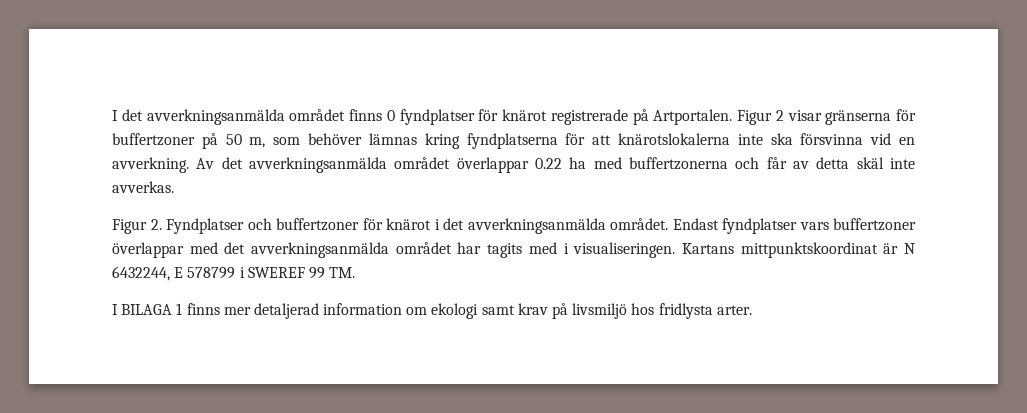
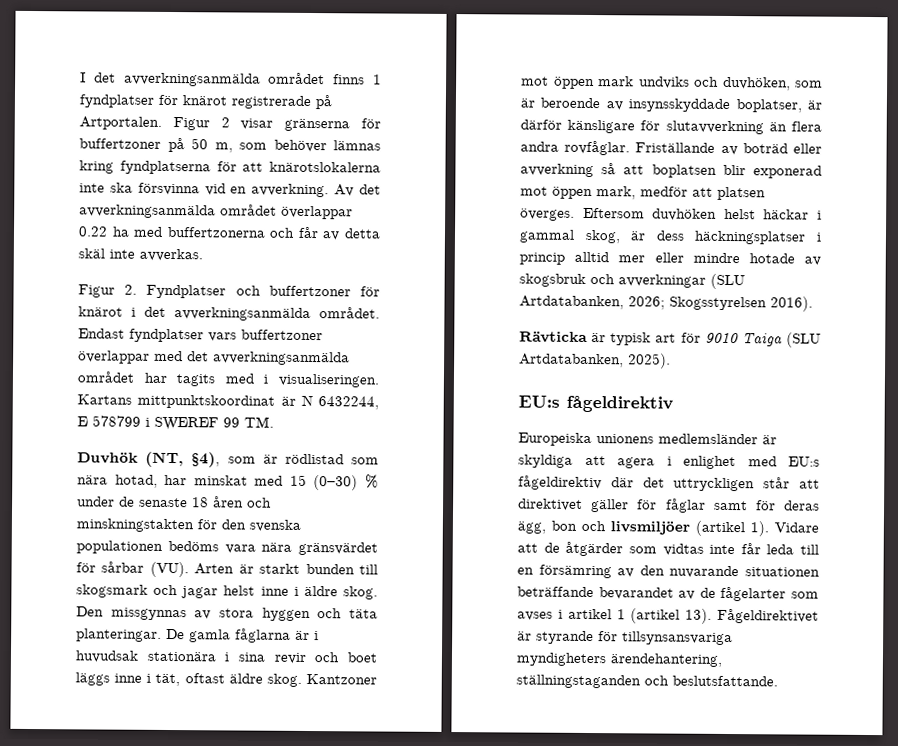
[386,110,395,121] 0 -> [373,74,383,85] 1
[112,303,752,319] I BILAGA 1 finns mer detaljerad information om ekologi samt krav på livsmiljö hos fridlysta arter. -> [77,451,379,468] [77,474,379,491] [77,496,272,508] [76,518,301,533] [76,540,378,556] [76,561,378,578] [76,584,378,600] [76,606,378,622] [76,628,319,643] [75,650,377,664] [75,672,377,687] [521,76,823,91] [520,97,822,113] [520,119,822,135] [520,140,822,156] [520,163,822,179] [520,186,766,201] [520,207,822,221] [519,229,822,245] [519,251,821,266] [519,273,745,290] [519,295,813,312] [519,331,821,348] [519,353,671,369] [518,395,673,413] [518,432,777,447] [518,454,820,470] [518,475,820,492] [518,498,820,513] [517,520,819,537] [517,541,819,557] [517,564,820,579] [517,586,819,602] [517,608,819,624] [517,630,733,646] [516,652,722,667] [516,674,778,689] Duvhök (NT, §4), som är rödlistad som nära hotad, har minskat med 15 (0–30) % under de senaste 18 åren och minskningstakten för den svenska populationen bedöms vara nära gränsvärdet för sårbar (VU). Arten är starkt bunden till skogsmark och jagar helst inne i äldre skog. Den missgynnas av stora hyggen och täta planteringar. De gamla fåglarna är i huvudsak stationära i sina revir och boet läggs inne i tät, oftast äldre skog. Kantzoner mot öppen mark undviks och duvhöken, som är beroende av insynsskyddade boplatser, är därför känsligare för slutavverkning än flera andra rovfåglar. Friställande av boträd eller avverkning så att boplatsen blir exponerad mot öppen mark, medför att platsen överges. Eftersom duvhöken helst häckar i gammal skog, är dess häckningsplatser i princip alltid mer eller mindre hotade av skogsbruk och avverkningar (SLU Artdatabanken, 2026; Skogsstyrelsen 2016). // Rävticka är typisk art för 9010 Taiga (SLU Artdatabanken, 2025). // EU:s fågeldirektiv // Europeiska unionens medlemsländer är skyldiga att agera i enlighet med EU:s fågeldirektiv där det uttryckligen står att direktivet gäller för fåglar samt för deras ägg, bon och livsmiljöer (artikel 1). Vidare att de åtgärder som vidtas inte får leda till en försämring av den nuvarande situationen beträffande bevarandet av de fågelarter som avses i artikel 1 (artikel 13). Fågeldirektivet är styrande för tillsynsansvariga myndigheters ärendehantering, ställningstaganden och beslutsfattande.

